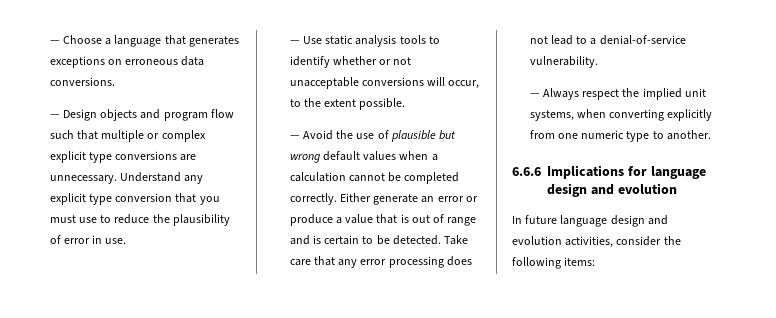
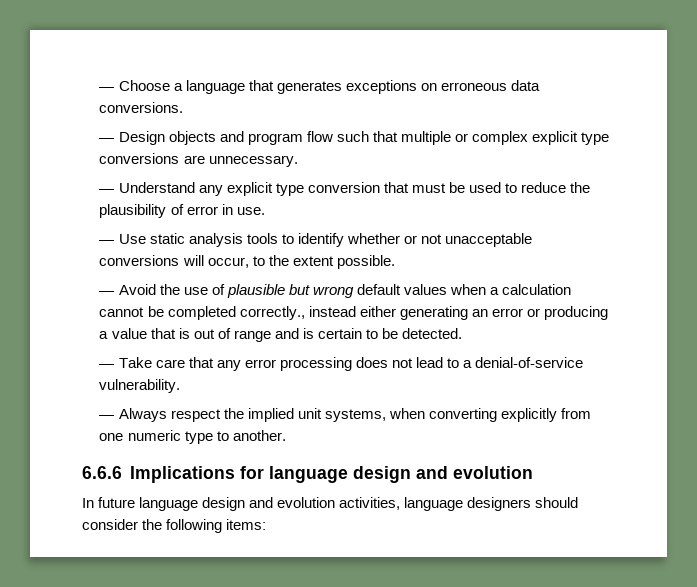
(117, 179) none -> [99,189,115,193] // —
[199,196,220,205] [49,215,97,223] you must use -> [411,182,501,193] must be used
[289,193,419,205] correctly. Either generate -> [239,306,468,320] correctly., instead either generating
[289,214,333,226] produce -> [543,306,608,320] producing
(441, 240) none -> [99,364,115,368] // —
(614, 242) none -> [404,497,579,511] language designers should

